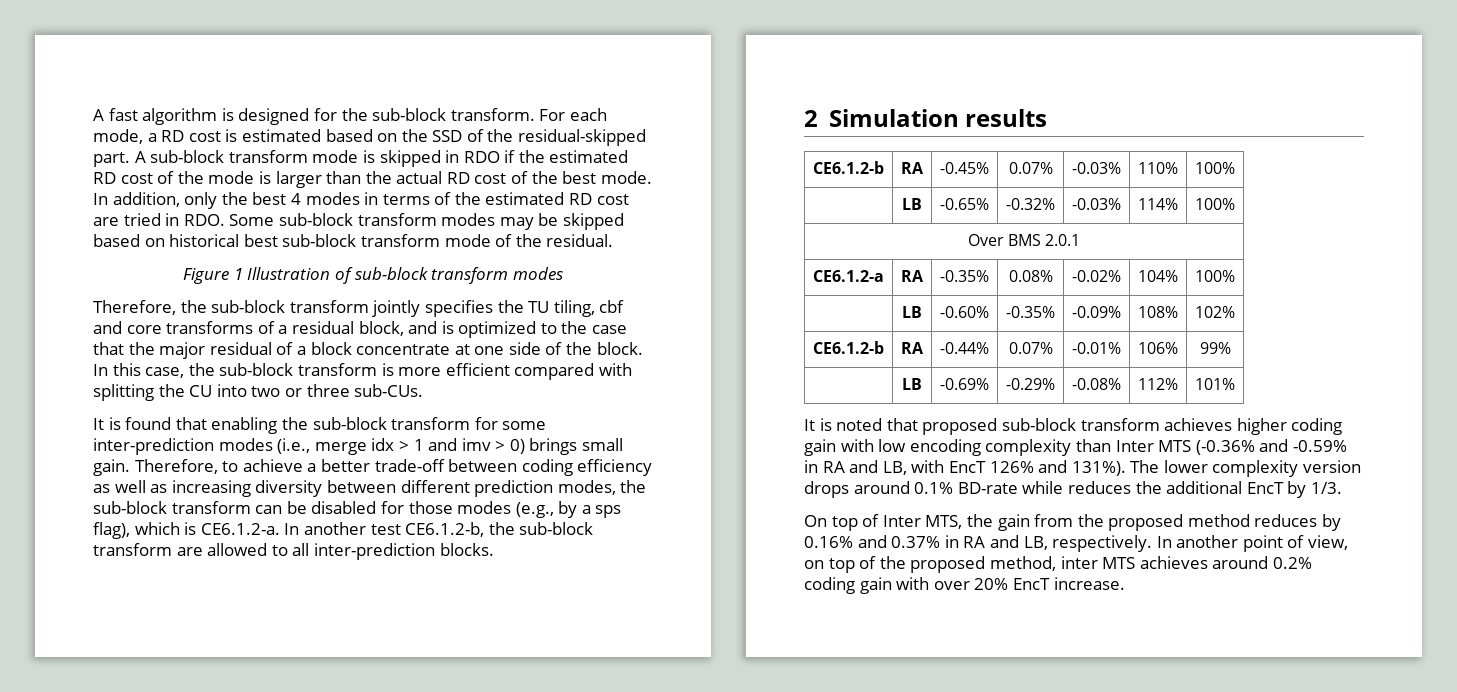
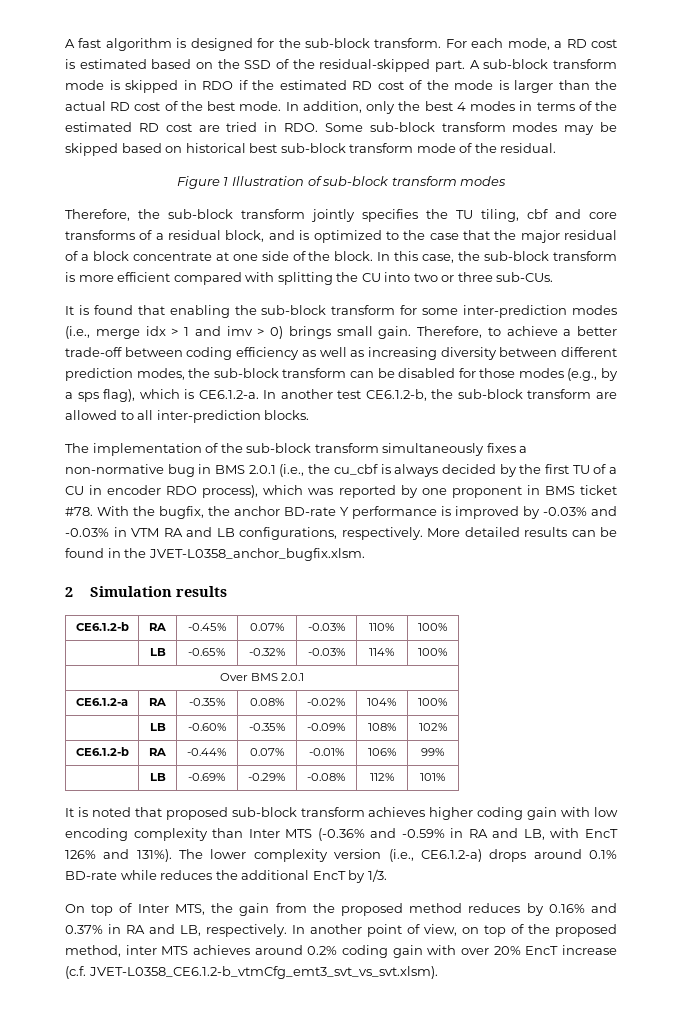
(494, 549) none -> [65,443,528,456] [65,464,617,477] [65,485,618,498] [65,506,617,519] [65,527,617,540] [65,548,365,561] // The implementation of the sub-block transform simultaneously fixes a non-normative bug in BMS 2.0.1 (i.e., the cu_cbf is always decided by the first TU of a CU in encoder RDO process), which was reported by one proponent in BMS ticket #78. With the bugfix, the anchor BD-rate Y performance is improved by -0.03% and -0.03% in VTM RA and LB configurations, respectively. More detailed results can be found in the JVET-L0358_anchor_bugfix.xlsm.
(1362, 466) none -> [388,849,482,862] (i.e., CE6.1.2-a)
[1053,577,1125,590] increase. -> [562,945,618,955] [65,966,438,979] increase (c.f. JVET-L0358_CE6.1.2-b_vtmCfg_emt3_svt_vs_svt.xlsm).

